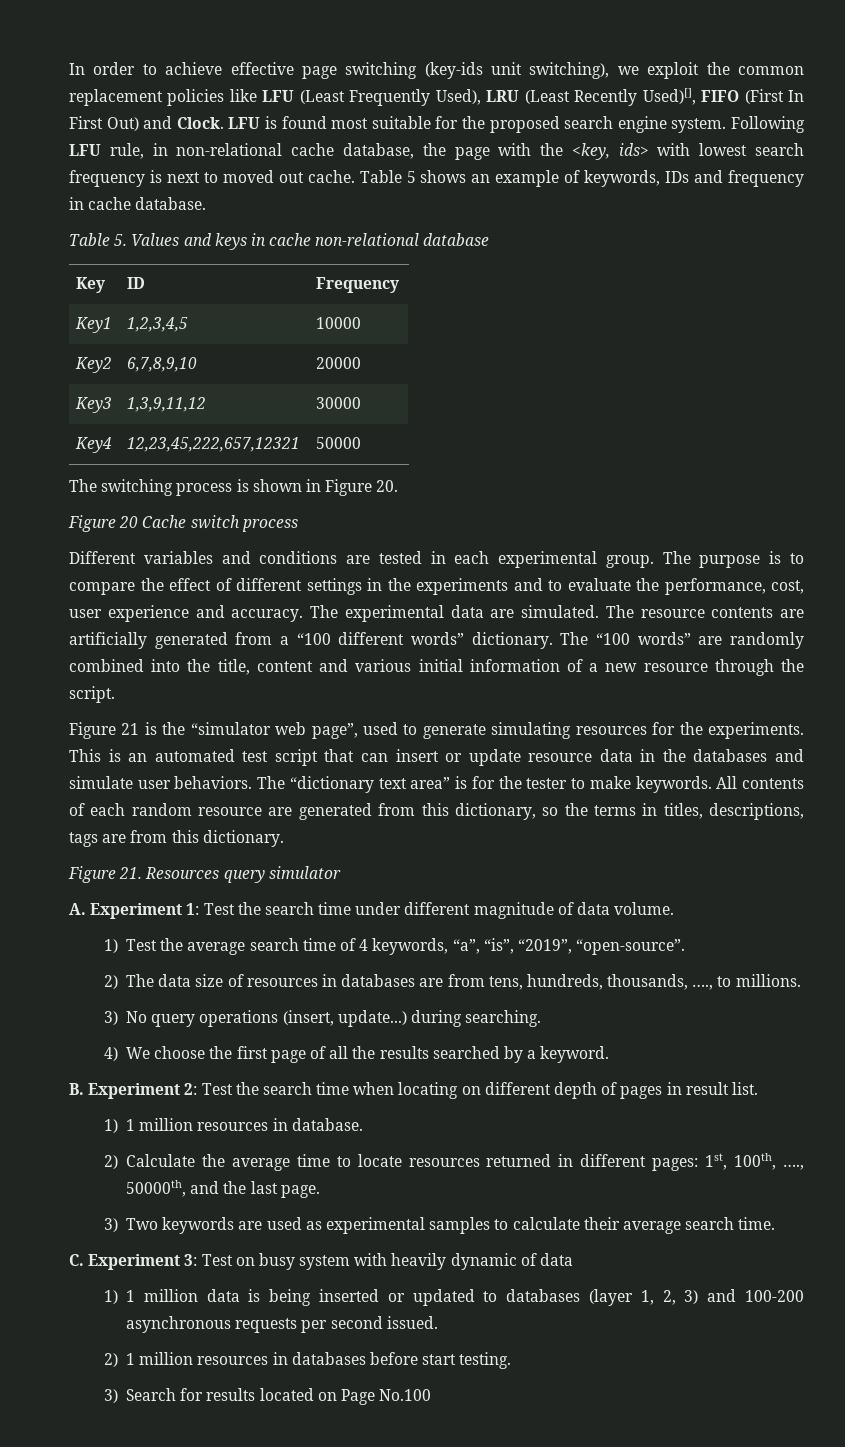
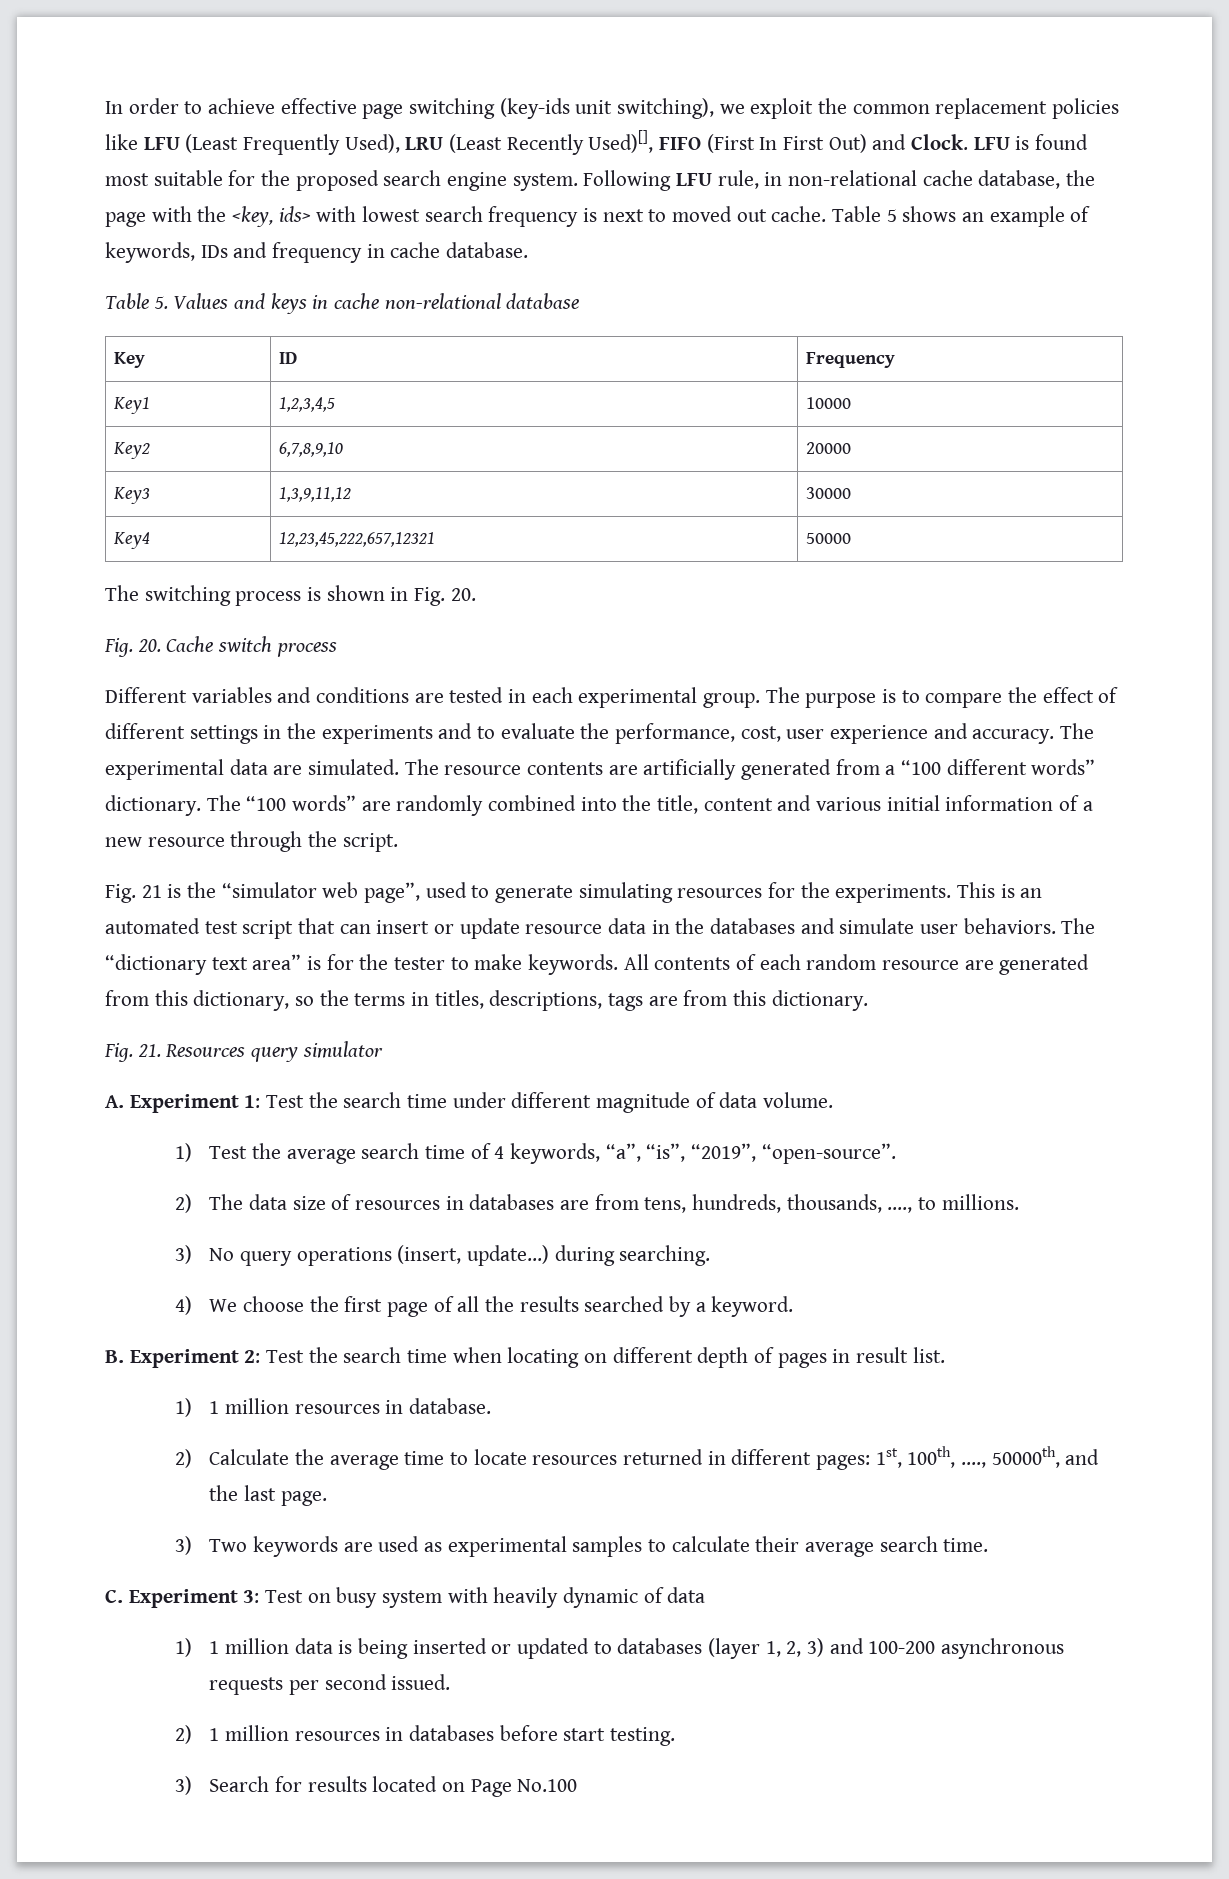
[325,479,373,496] Figure -> [414,587,446,606] Fig.
[68,515,139,532] Figure 20 -> [104,638,161,657] Fig. 20.
[69,722,116,739] Figure -> [105,884,136,903] Fig.
[68,866,116,883] Figure -> [104,1043,133,1062] Fig.

